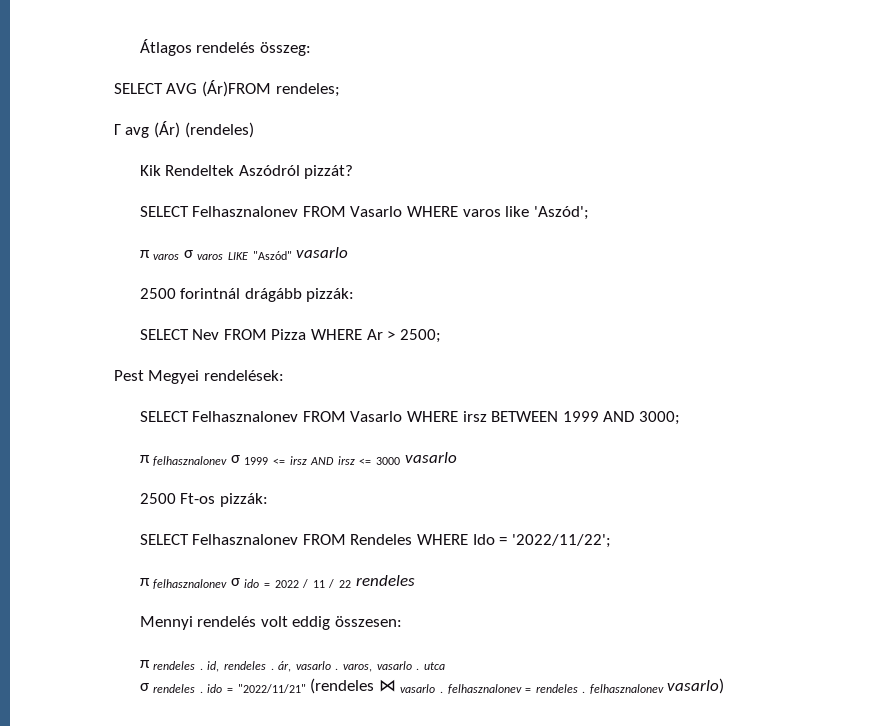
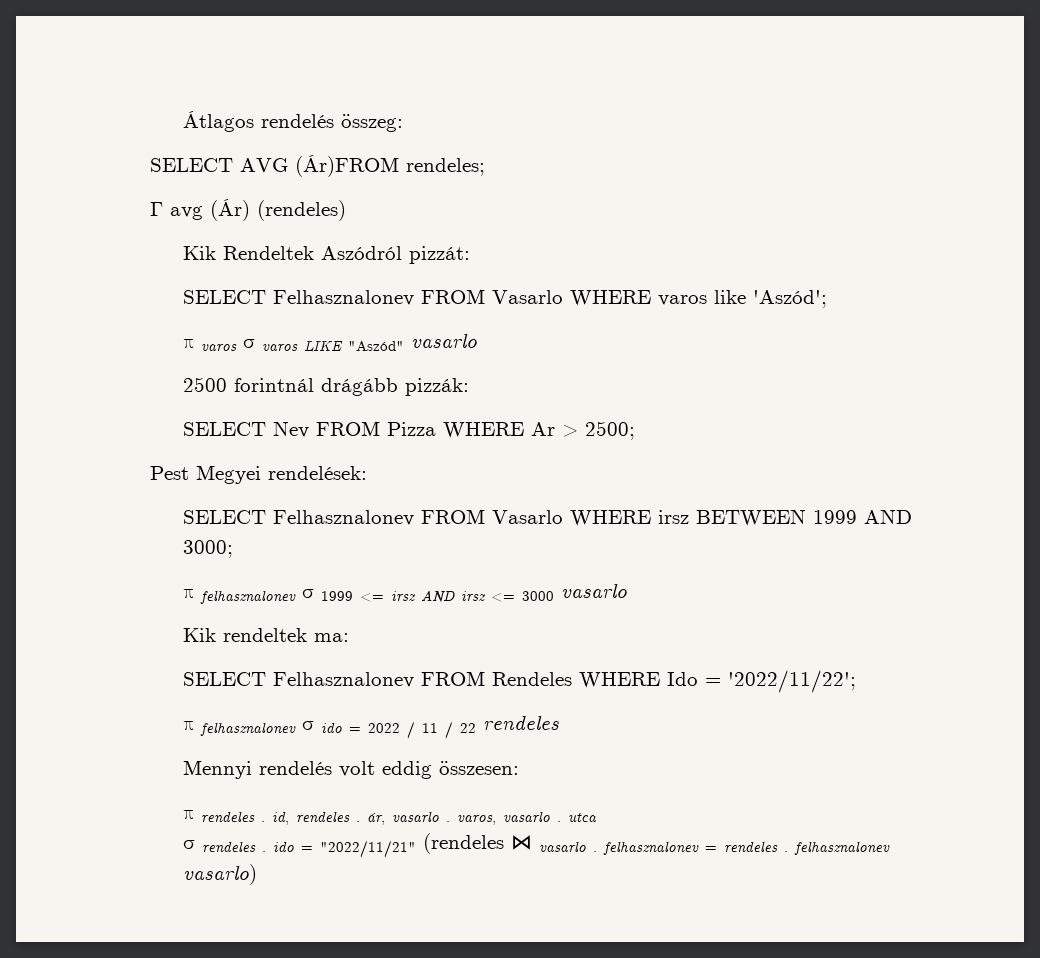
[304,165,354,179] pizzát? -> [408,246,470,264] pizzát:
[139,493,268,507] 2500 Ft-os pizzák: -> [182,628,349,642] Kik rendeltek ma:

